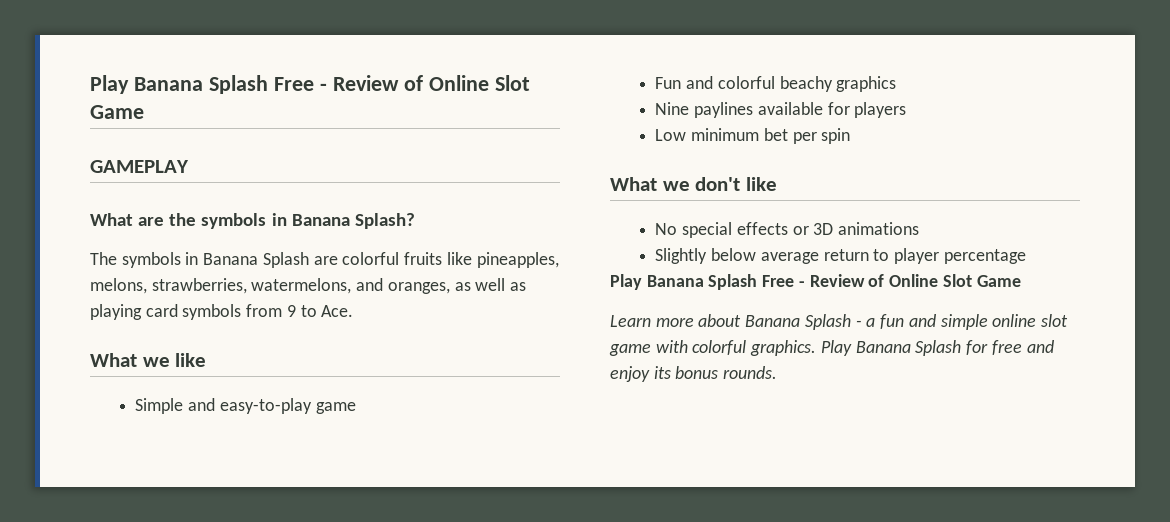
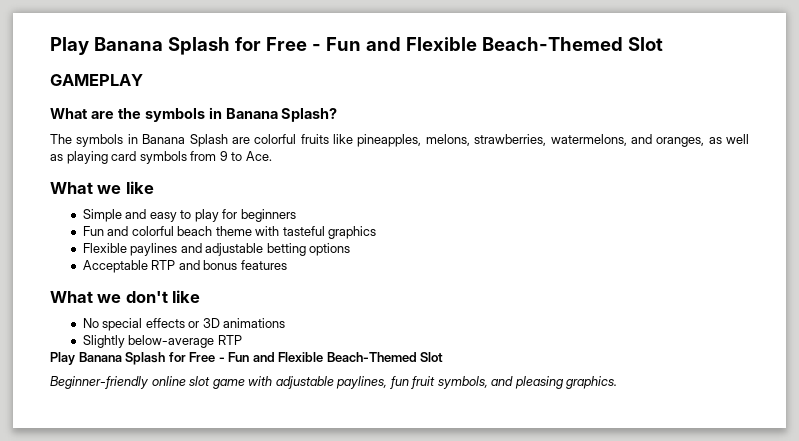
[90,75,530,94] [90,105,144,119] Play Banana Splash Free - Review of Online Slot Game -> [50,37,663,55] Play Banana Splash for Free - Fun and Flexible Beach-Themed Slot
[219,398,356,414] [655,76,897,92] [655,102,907,118] [655,128,851,144] easy-to-play game // Fun and colorful beachy graphics // Nine paylines available for players // Low minimum bet per spin -> [149,209,296,222] [82,226,377,239] [82,243,351,256] [82,260,287,273] easy to play for beginners // Fun and colorful beach theme with tasteful graphics // Flexible paylines and adjustable betting options // Acceptable RTP and bonus features
[711,248,1026,264] [610,274,1021,290] [610,314,1068,330] [609,340,1054,356] [610,366,778,382] below average return to player percentage // Play Banana Splash Free - Review of Online Slot Game // Learn more about Banana Splash - a fun and simple online slot game with colorful graphics. Play Banana Splash for free and enjoy its bonus rounds. -> [128,335,242,348] [50,352,444,365] [50,376,618,389] below-average RTP // Play Banana Splash for Free - Fun and Flexible Beach-Themed Slot // Beginner-friendly online slot game with adjustable paylines, fun fruit symbols, and pleasing graphics.

